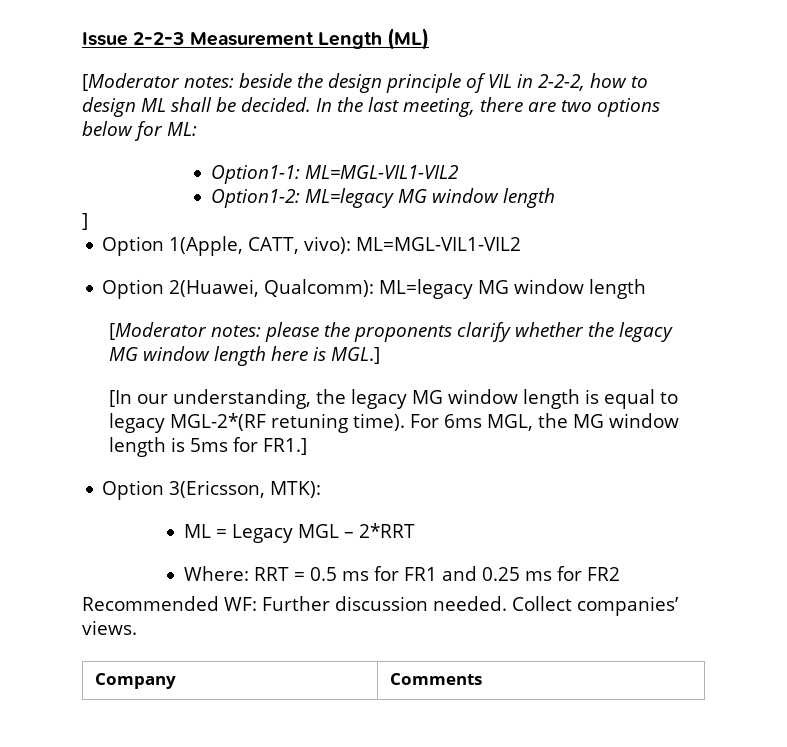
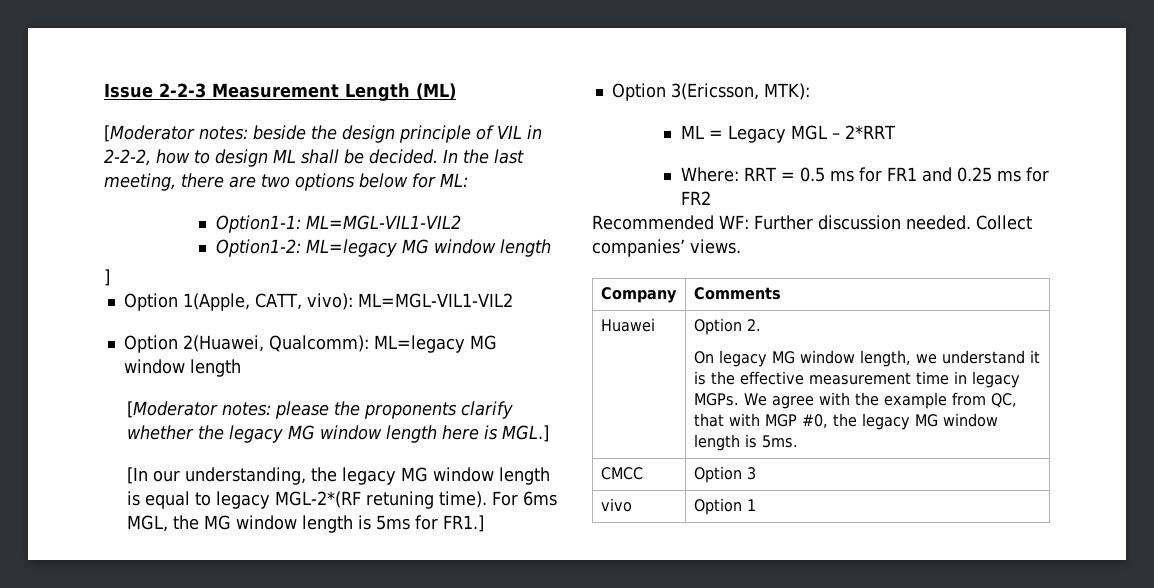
(482, 679) none -> [600,318,655,332] [693,318,761,335] [693,350,1040,367] [693,371,1020,388] [693,392,1017,409] [693,413,998,430] [693,434,798,451] [600,467,643,480] [693,466,756,483] [600,498,632,512] [693,498,756,515] // Huawei | Option 2. // On legacy MG window length, we understand it is the effective measurement time in legacy MGPs. We agree with the example from QC, that with MGP #0, the legacy MG window length is 5ms. // CMCC | Option 3 // vivo | Option 1

